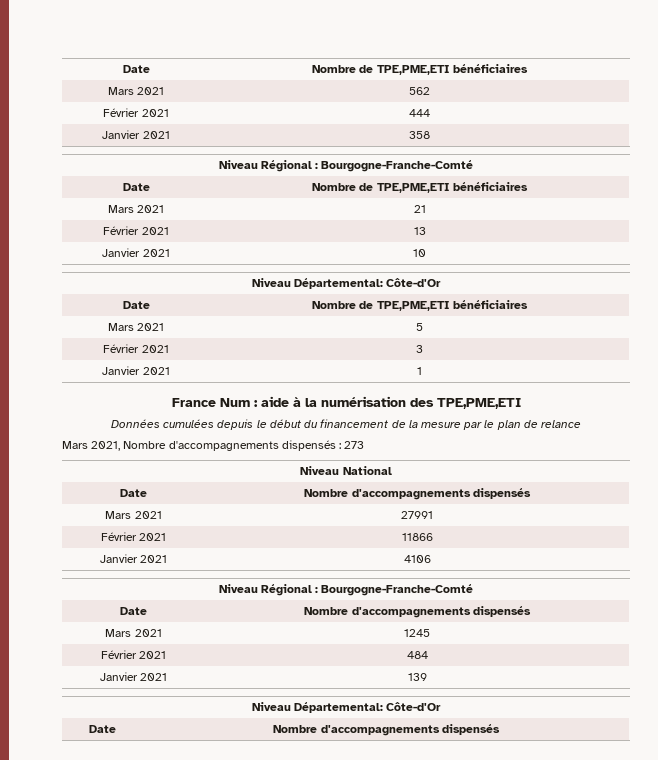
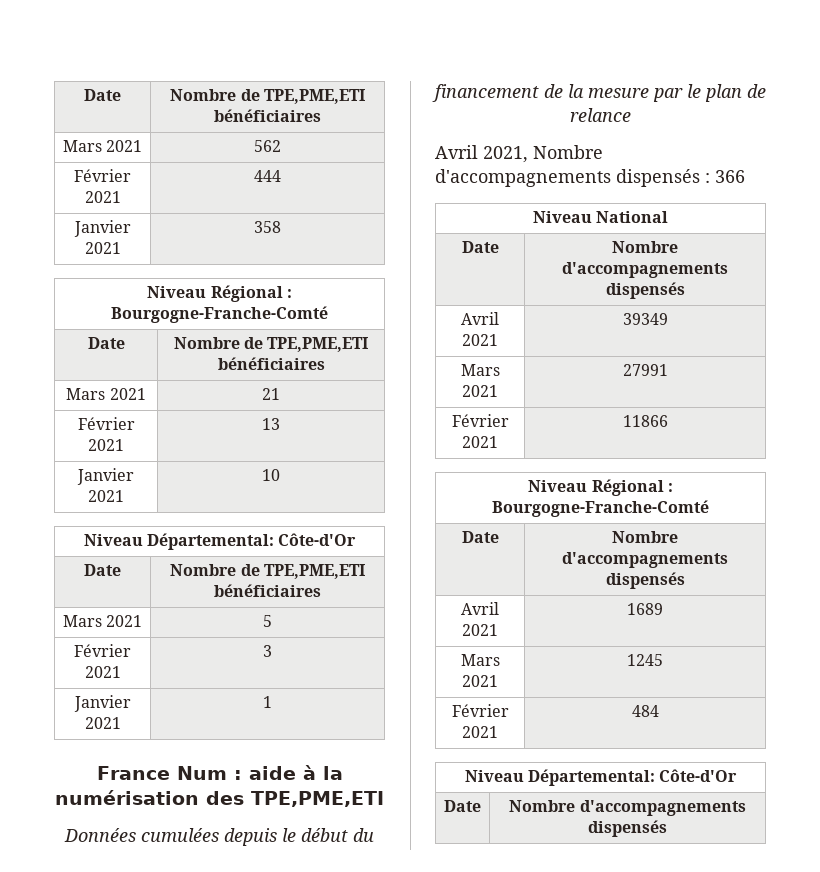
[62,441,88,449] Mars -> [435,145,478,159] Avril
[344,441,365,449] 273 -> [715,170,745,183] 366
(531, 493) none -> [461,312,499,325] [462,334,498,346] [622,313,668,325] // Avril 2021 | 39349
[99,554,168,563] [403,555,431,563] // Janvier 2021 | 4106 -> (668, 421) none
(531, 611) none -> [461,602,499,615] [462,624,498,636] [627,603,663,615] // Avril 2021 | 1689
[99,672,168,681] [407,673,427,681] // Janvier 2021 | 139 -> (659, 711) none

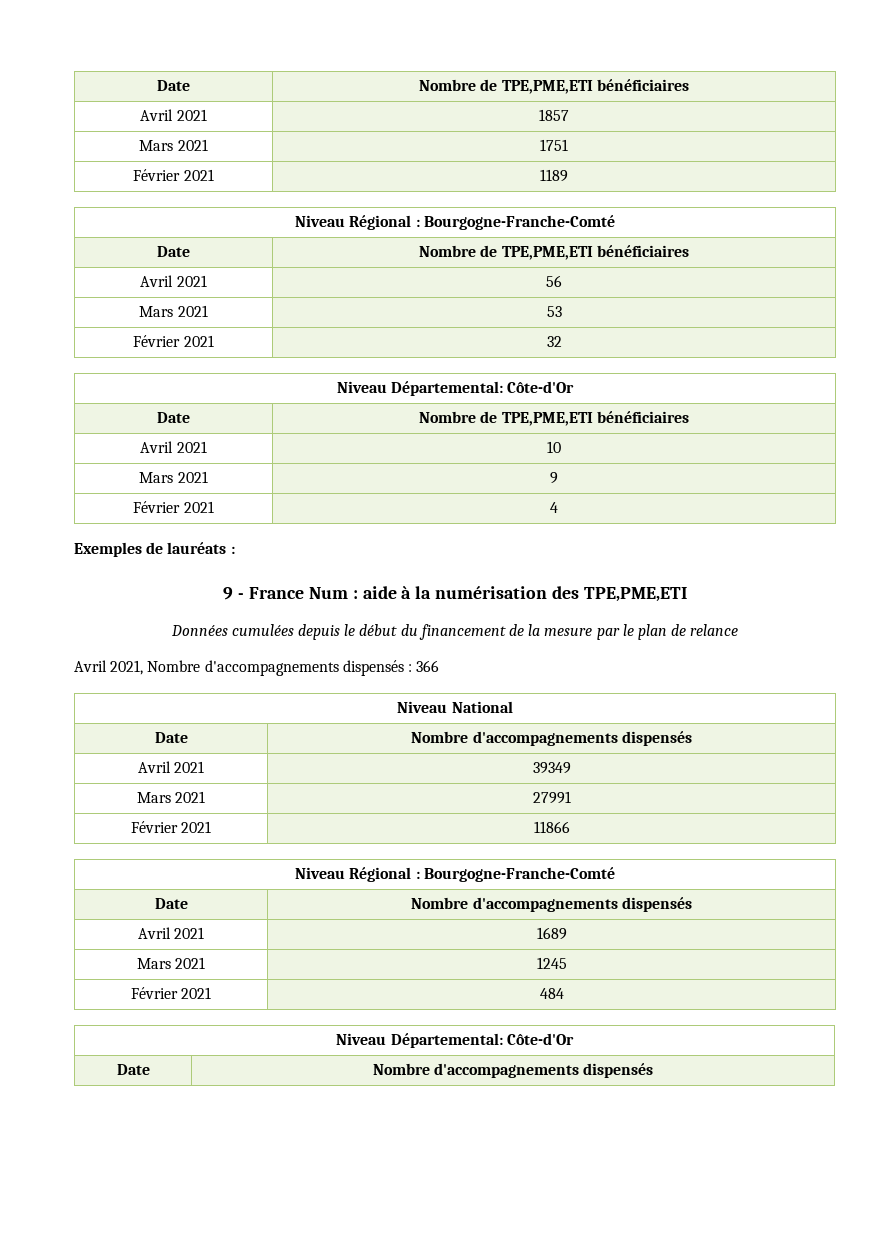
[84,89,121,101] [170,89,365,104] [214,109,321,122] [62,140,143,152] [254,140,281,152] [74,169,131,182] [84,191,121,203] [254,170,281,182] [73,220,131,237] [84,242,121,254] [254,221,281,233] Date | Nombre de TPE,PME,ETI bénéficiaires // Mars 2021 | 562 // Février 2021 | 444 // Janvier 2021 | 358 -> [157,80,190,91] [419,79,689,94] [140,109,207,121] [539,109,569,121] [139,139,208,151] [540,139,568,151] [133,169,214,181] [540,169,568,182] Date | Nombre de TPE,PME,ETI bénéficiaires // Avril 2021 | 1857 // Mars 2021 | 1751 // Février 2021 | 1189
[66,388,146,400] [262,388,280,400] [77,417,135,430] [88,439,124,451] [262,418,280,430] [77,468,134,485] [88,490,124,502] [262,469,280,481] // Mars 2021 | 21 // Février 2021 | 13 // Janvier 2021 | 10 -> [140,275,207,287] [546,275,562,287] [139,305,208,317] [546,306,562,317] [133,335,214,347] [546,336,562,347] // Avril 2021 | 56 // Mars 2021 | 53 // Février 2021 | 32
[62,615,143,627] [263,615,272,627] [74,644,131,657] [84,666,121,678] [263,645,272,657] [73,695,131,712] [84,717,121,729] [263,696,272,708] // Mars 2021 | 5 // Février 2021 | 3 // Janvier 2021 | 1 // -> [140,441,207,453] [547,441,561,453] [139,471,208,483] [550,472,558,484] [133,501,214,513] [550,502,558,513] [74,542,235,557] [223,587,245,600] // Avril 2021 | 10 // Mars 2021 | 9 // Février 2021 | 4 // Exemples de lauréats : // 9 -

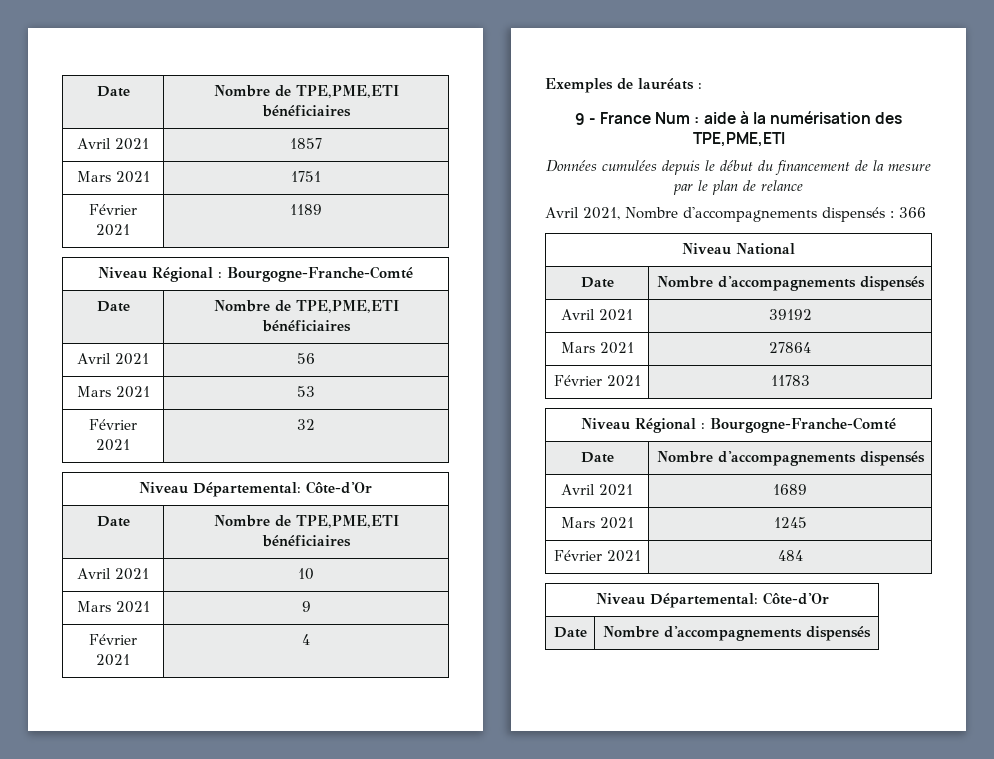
[532,762,571,774] [136,791,206,803] [532,791,571,804] [130,821,212,833] [533,821,570,833] 39349 // Mars 2021 | 27991 // Février 2021 | 11866 -> [768,309,812,320] [560,342,634,354] [769,342,811,353] [553,375,641,387] [770,375,810,386] 39192 // Mars 2021 | 27864 // Février 2021 | 11783

